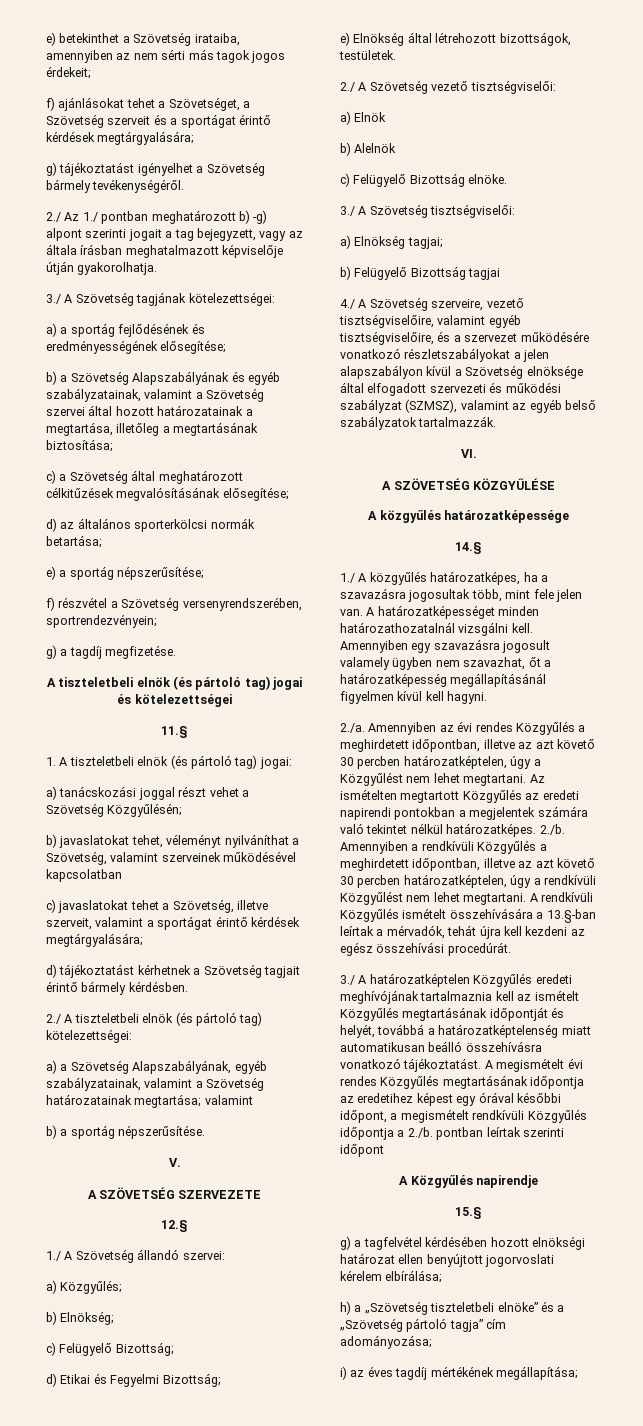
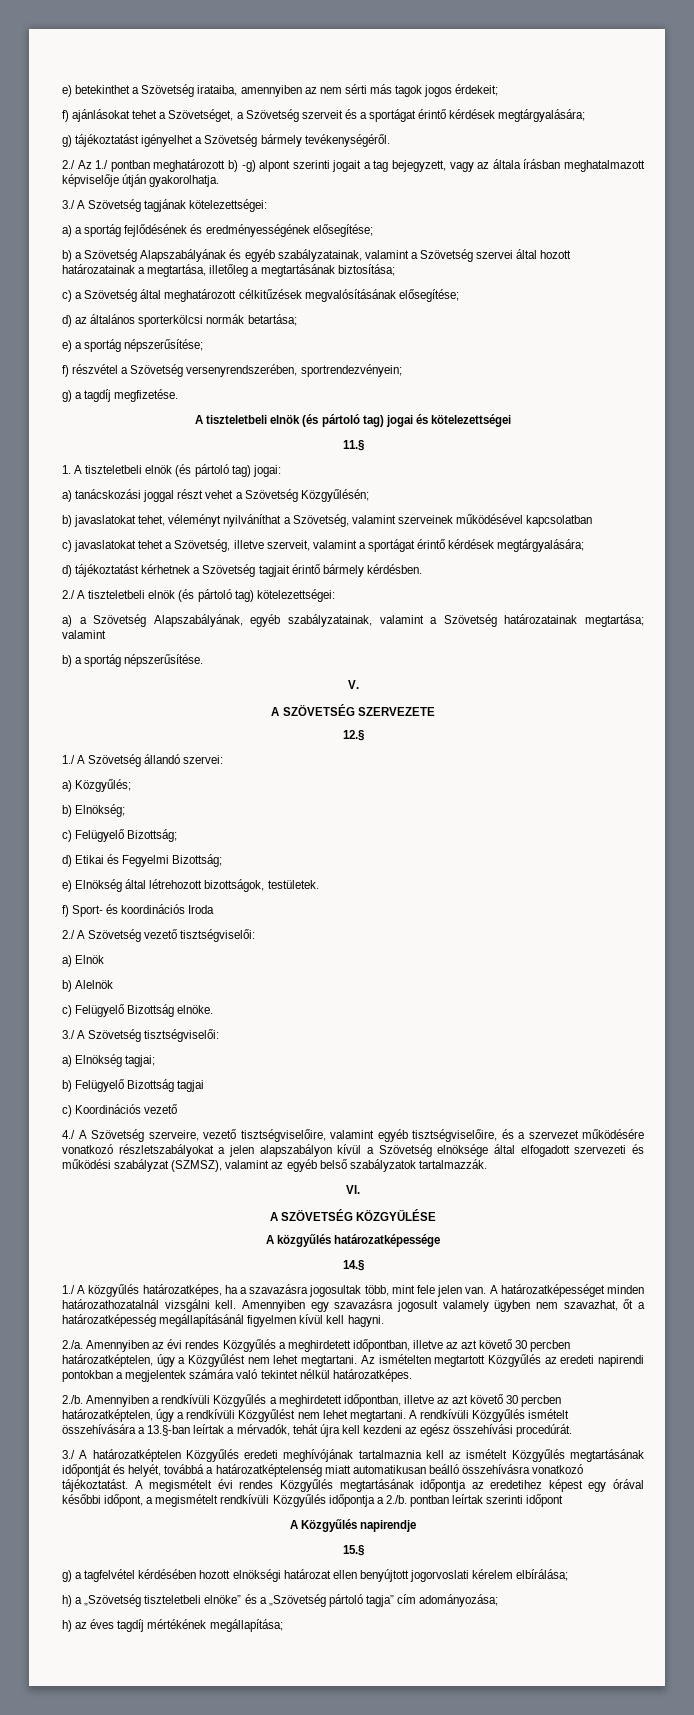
(396, 55) none -> [62,904,215,917] // f) Sport- és koordinációs Iroda
(501, 274) none -> [62,1104,178,1117] // c) Koordinációs vezető
(537, 830) none -> (412, 1375) //
[340,1366,347,1380] i) -> [62,1620,72,1632] h)

